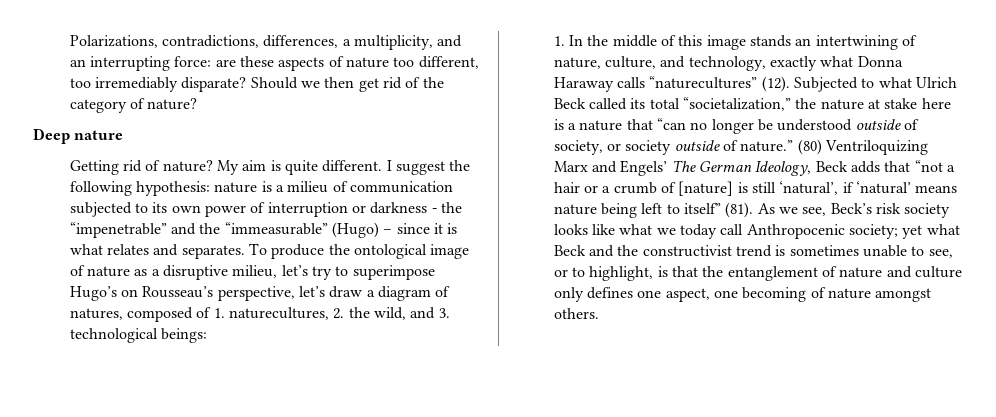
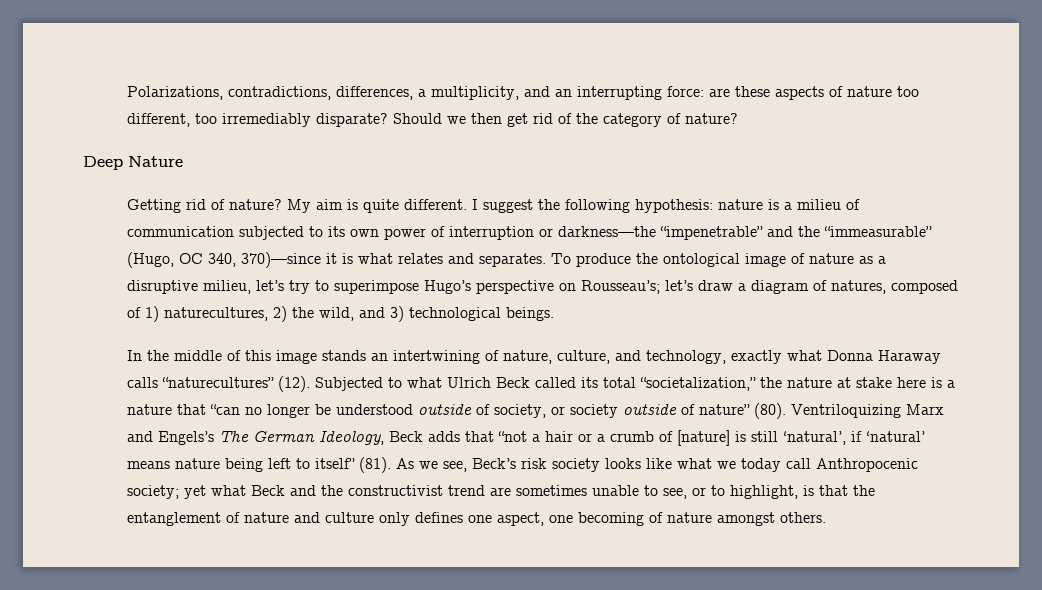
[74,130,124,140] nature -> [128,156,183,167] Nature
[370,202,463,214] darkness - the -> [558,226,657,237] darkness—the
[332,222,430,238] (Hugo) – since -> [127,252,322,268] (Hugo, OC 340, 370)—since
[121,286,295,301] on Rousseau’s perspective, -> [476,280,661,294] perspective on Rousseau’s;
[213,307,450,320] [69,328,208,343] [553,36,565,46] 1. naturecultures, 2. the wild, and 3. technological beings: // 1. -> [145,306,555,322] 1) naturecultures, 2) the wild, and 3) technological beings. //
[740,139,822,155] nature.” (80) -> [699,403,787,419] nature” (80).
[620,160,668,176] Engels’ -> [158,431,215,445] Engels’s
[775,245,786,256] is -> [490,487,512,496] are

